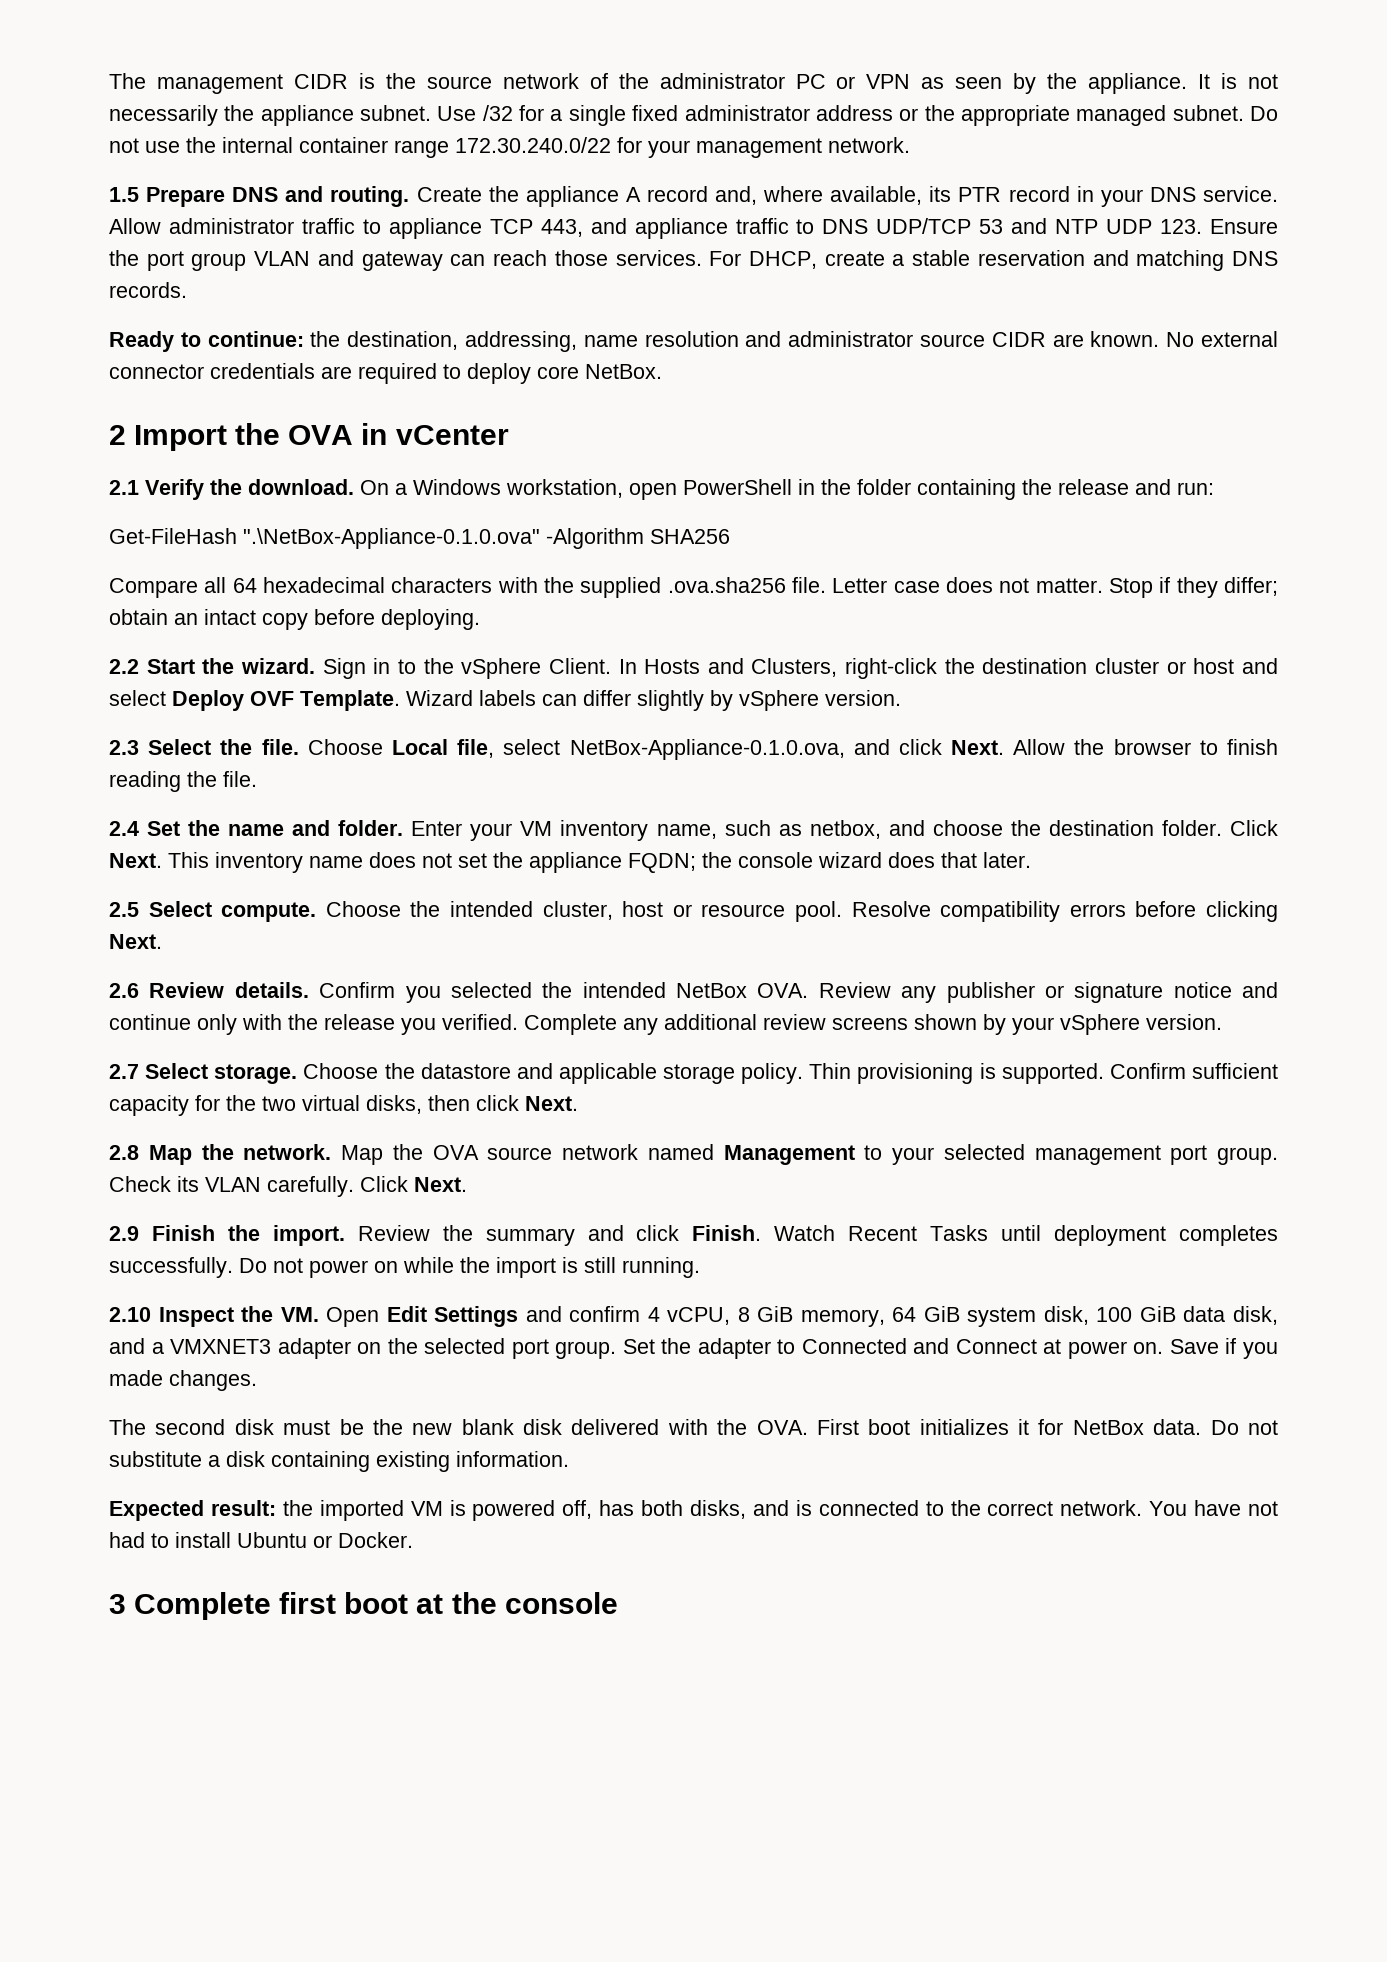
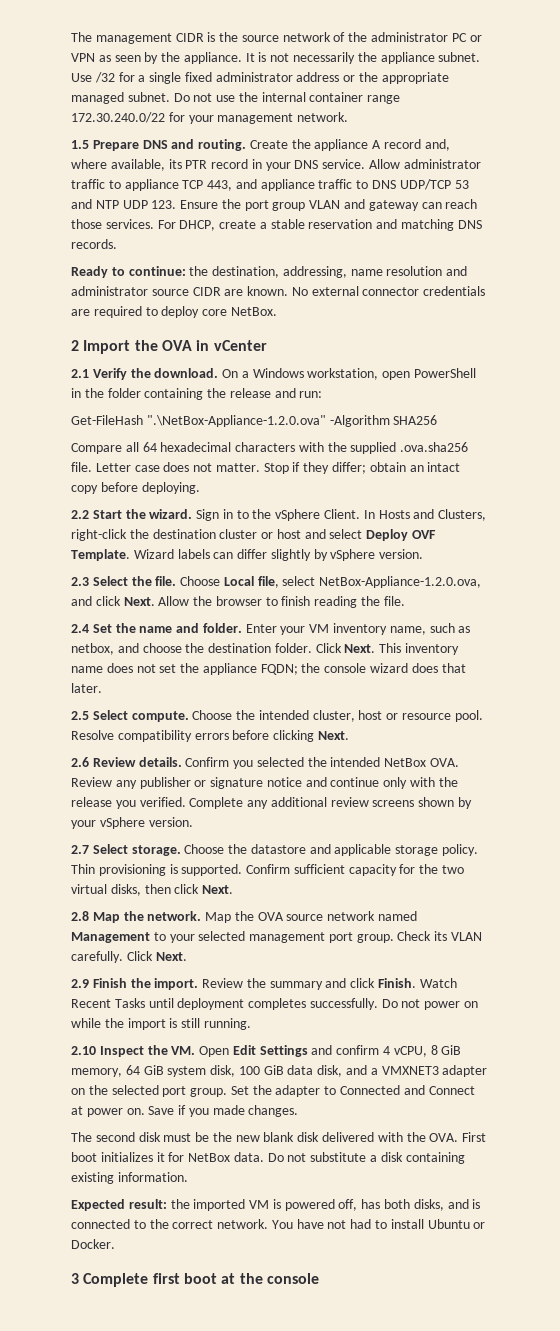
[243,528,540,549] ".\NetBox-Appliance-0.1.0.ova" -> [146,415,326,427] ".\NetBox-Appliance-1.2.0.ova"
[569,739,845,760] NetBox-Appliance-0.1.0.ova, -> [319,576,482,588] NetBox-Appliance-1.2.0.ova,

